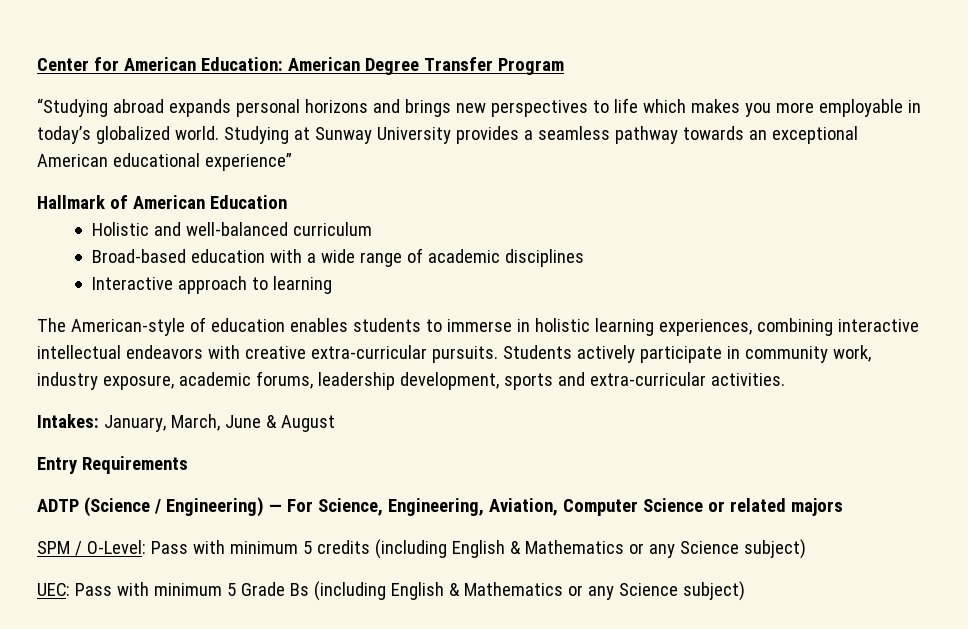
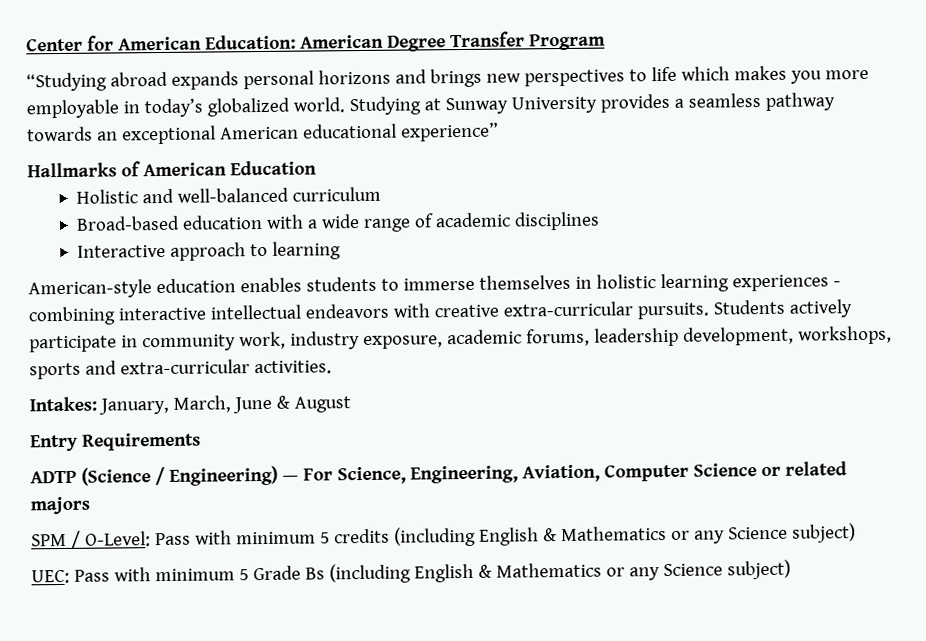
[37,195,105,209] Hallmark -> [27,162,117,178] Hallmarks
[37,317,206,336] The American-style of -> [28,279,152,299] American-style
(512, 325) none -> [478,274,571,290] themselves
[658,319,752,336] experiences, -> [731,274,841,292] experiences -
(499, 381) none -> [797,325,892,345] workshops,

